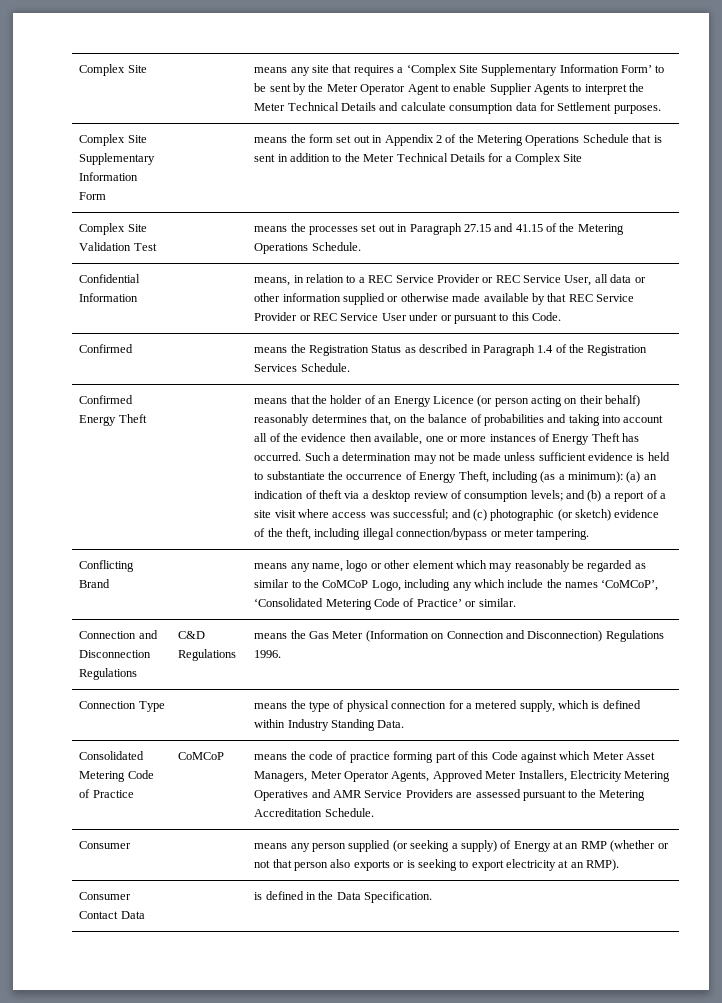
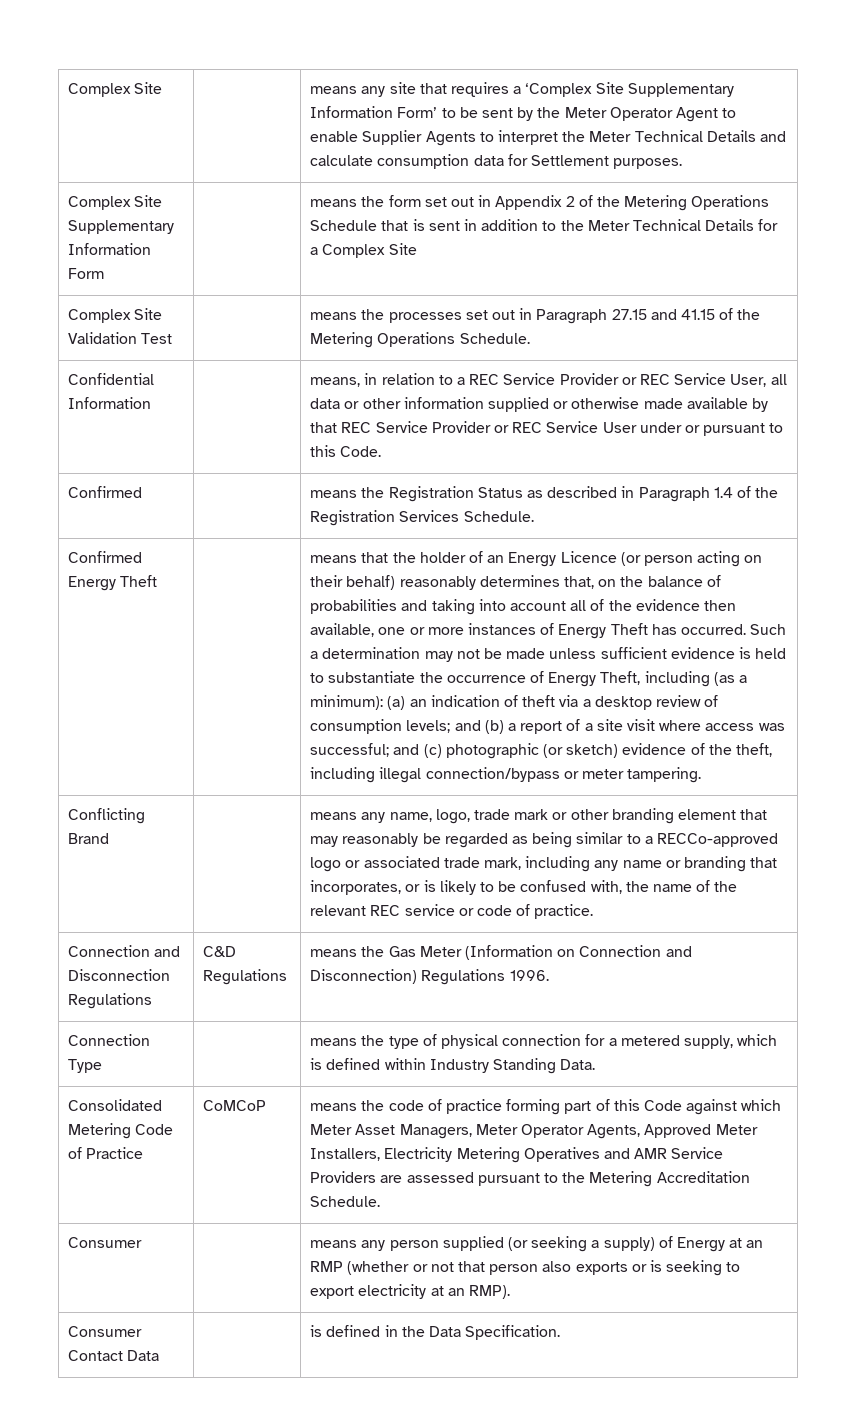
[346,560,487,572] logo or other element which -> [435,808,768,824] logo, trade mark or other branding element that
(646, 566) none -> [532,832,573,848] being
[304,579,659,591] [254,598,516,610] the CoMCoP Logo, including any which include the names ‘CoMCoP’, ‘Consolidated Metering Code of Practice’ or similar. -> [644,833,778,847] [310,856,778,872] [310,880,738,895] [310,904,594,919] a RECCo-approved logo or associated trade mark, including any name or branding that incorporates, or is likely to be confused with, the name of the relevant REC service or code of practice.

